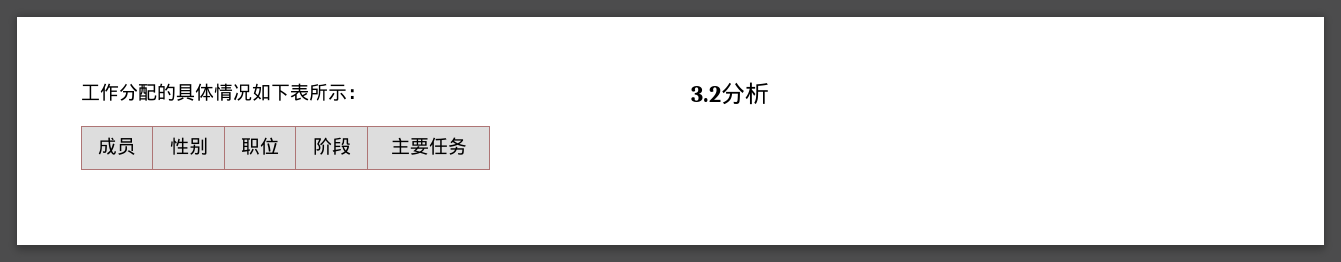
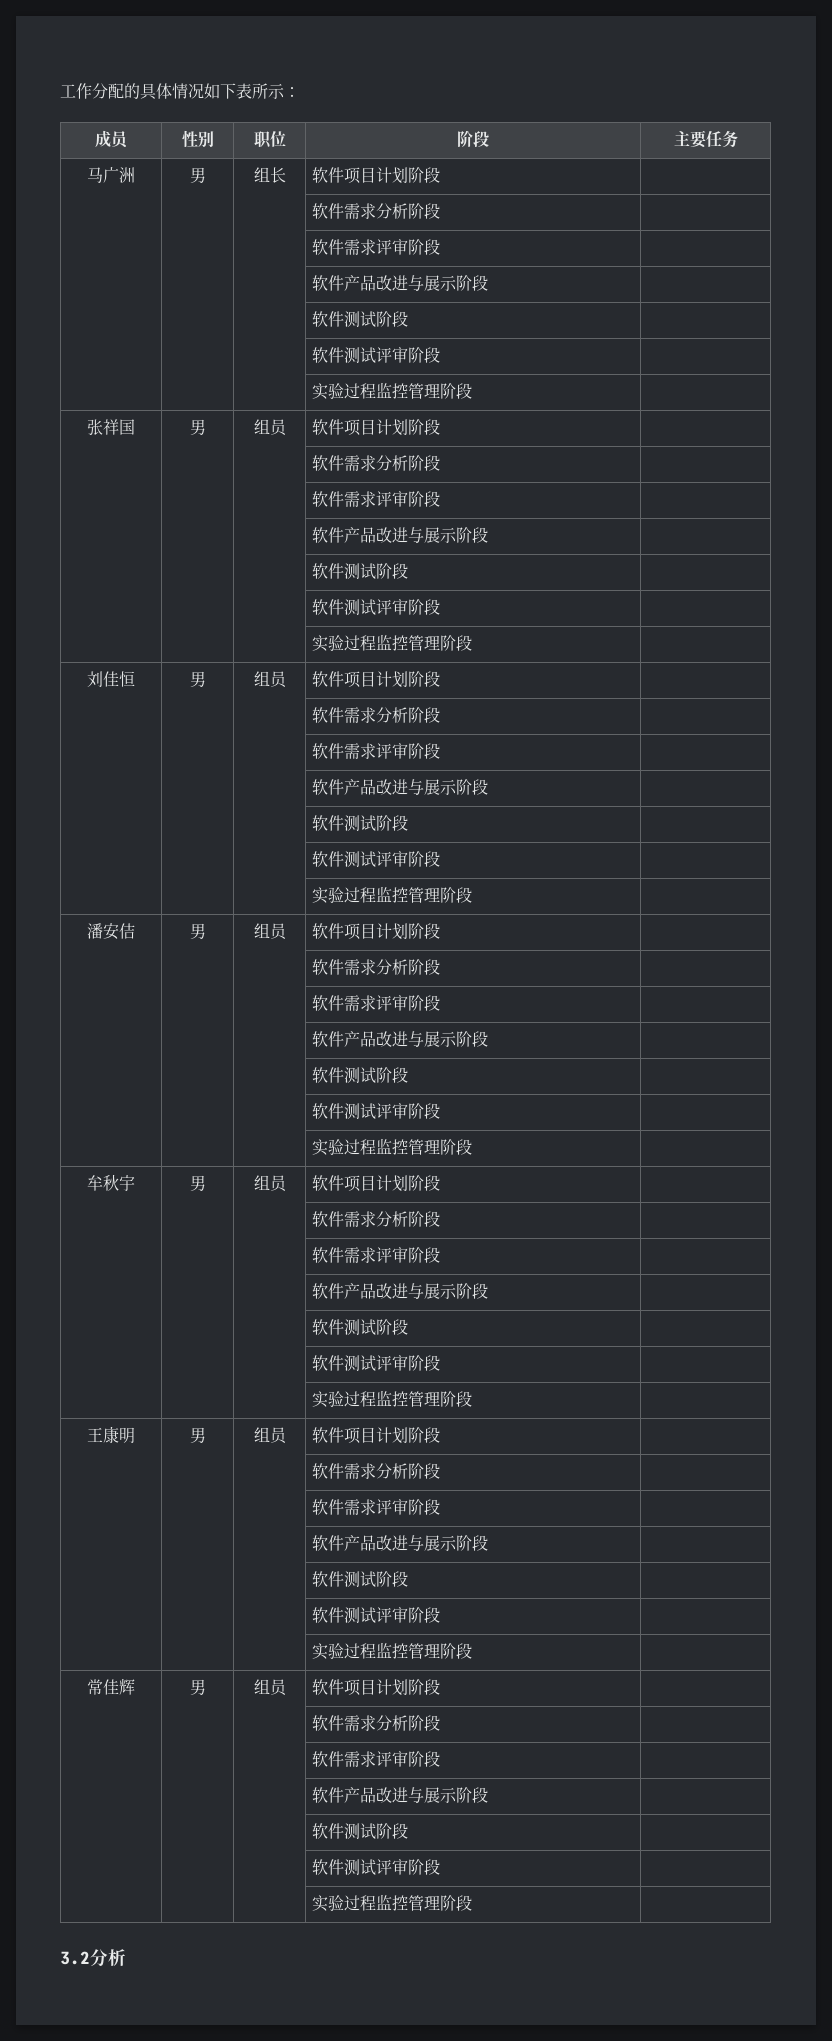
(467, 146) none -> [87,167,135,183] [189,167,206,183] [253,167,286,183] [312,167,441,184] [312,203,441,219] [312,238,441,255] [312,275,489,291] [312,311,409,327] [312,346,441,363] [312,382,473,400] [87,419,135,435] [189,419,206,435] [253,419,287,436] [312,419,441,436] [312,455,441,471] [312,490,441,507] [312,527,489,543] [312,563,409,579] [312,598,441,615] [312,634,473,652] [87,671,135,688] [189,671,206,687] [253,671,287,688] [312,671,441,688] [312,707,441,723] [312,742,441,759] [312,779,489,795] [312,815,409,831] [312,850,441,867] [312,886,473,904] [87,923,135,940] [189,923,206,939] [253,923,287,940] [312,923,441,940] [312,959,441,975] [312,994,441,1011] [312,1031,489,1047] [312,1067,409,1083] [312,1102,441,1119] [312,1138,473,1156] [87,1174,135,1191] [189,1175,206,1191] [253,1175,287,1192] [312,1175,441,1192] [312,1211,441,1227] [312,1246,441,1263] [312,1283,489,1299] [312,1319,409,1335] [312,1354,441,1371] [312,1390,473,1408] [87,1426,135,1444] [189,1427,206,1443] [253,1427,287,1444] [312,1427,441,1444] [312,1463,441,1479] [312,1498,441,1515] [312,1535,489,1551] [312,1571,409,1587] [312,1606,441,1623] [312,1642,473,1660] [87,1678,135,1695] [189,1679,206,1695] [253,1679,287,1696] [312,1679,441,1696] [312,1715,441,1731] [312,1750,441,1767] [312,1787,489,1803] [312,1823,409,1839] [312,1858,441,1875] [312,1894,473,1912] // 马广洲 | 男 | 组长 | 软件项目计划阶段 | // | | | 软件需求分析阶段 | // | | | 软件需求评审阶段 | // | | | 软件产品改进与展示阶段 | // | | | 软件测试阶段 | // | | | 软件测试评审阶段 | // | | | 实验过程监控管理阶段 | // 张祥国 | 男 | 组员 | 软件项目计划阶段 | // | | | 软件需求分析阶段 | // | | | 软件需求评审阶段 | // | | | 软件产品改进与展示阶段 | // | | | 软件测试阶段 | // | | | 软件测试评审阶段 | // | | | 实验过程监控管理阶段 | // 刘佳恒 | 男 | 组员 | 软件项目计划阶段 | // | | | 软件需求分析阶段 | // | | | 软件需求评审阶段 | // | | | 软件产品改进与展示阶段 | // | | | 软件测试阶段 | // | | | 软件测试评审阶段 | // | | | 实验过程监控管理阶段 | // 潘安佶 | 男 | 组员 | 软件项目计划阶段 | // | | | 软件需求分析阶段 | // | | | 软件需求评审阶段 | // | | | 软件产品改进与展示阶段 | // | | | 软件测试阶段 | // | | | 软件测试评审阶段 | // | | | 实验过程监控管理阶段 | // 牟秋宇 | 男 | 组员 | 软件项目计划阶段 | // | | | 软件需求分析阶段 | // | | | 软件需求评审阶段 | // | | | 软件产品改进与展示阶段 | // | | | 软件测试阶段 | // | | | 软件测试评审阶段 | // | | | 实验过程监控管理阶段 | // 王康明 | 男 | 组员 | 软件项目计划阶段 | // | | | 软件需求分析阶段 | // | | | 软件需求评审阶段 | // | | | 软件产品改进与展示阶段 | // | | | 软件测试阶段 | // | | | 软件测试评审阶段 | // | | | 实验过程监控管理阶段 | // 常佳辉 | 男 | 组员 | 软件项目计划阶段 | // | | | 软件需求分析阶段 | // | | | 软件需求评审阶段 | // | | | 软件产品改进与展示阶段 | // | | | 软件测试阶段 | // | | | 软件测试评审阶段 | // | | | 实验过程监控管理阶段 |

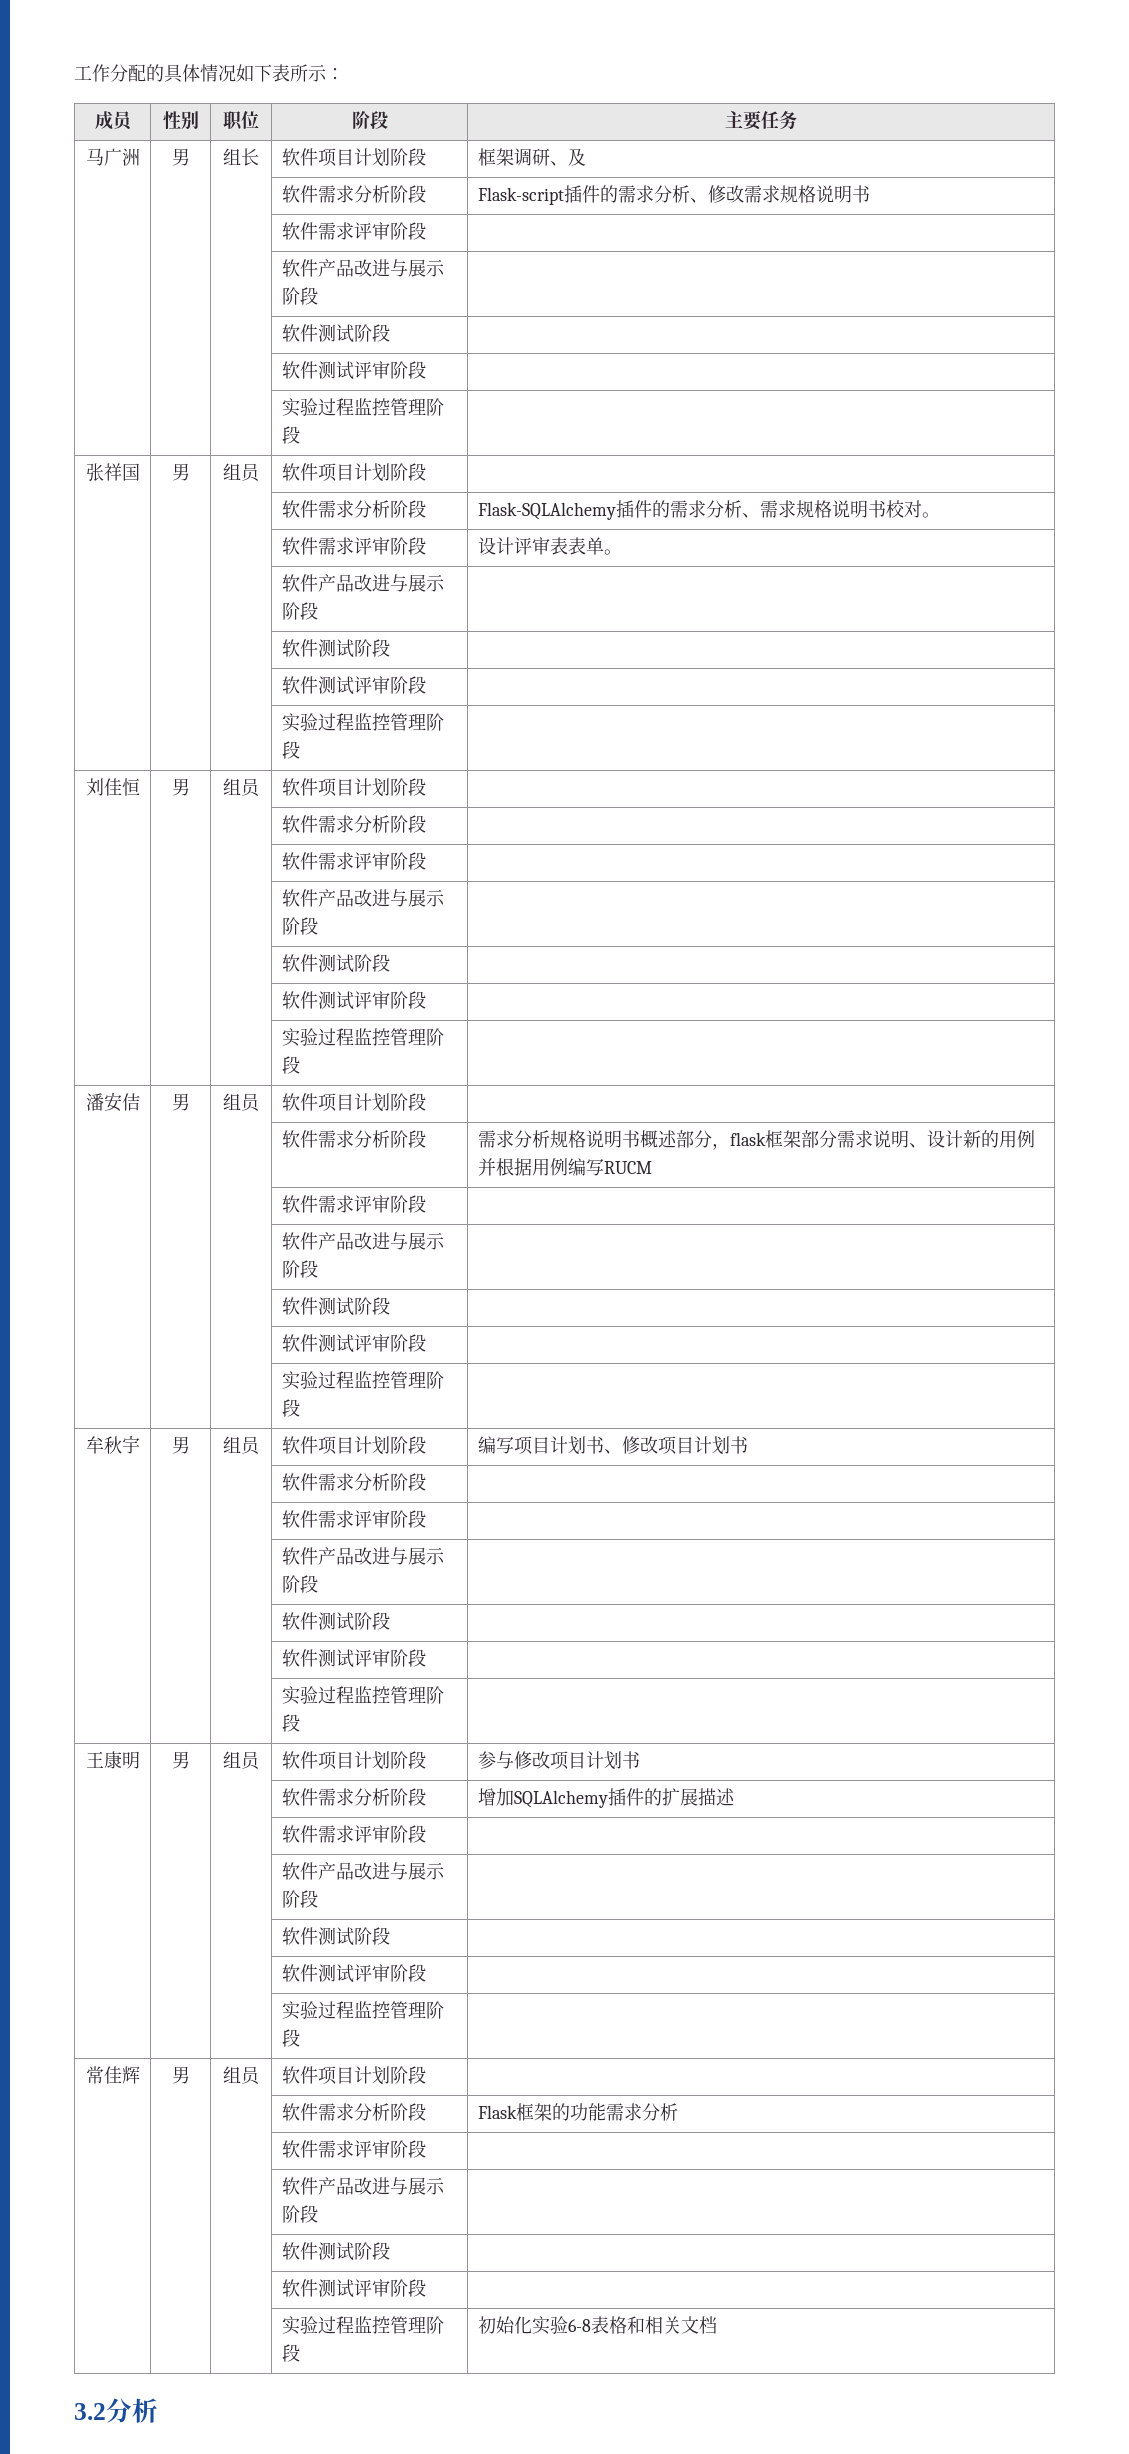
[312,203,441,219] // | | | 软件需求分析阶段 | -> [477,148,586,166] [281,185,426,203] [477,185,870,205] 框架调研、及 // | | | 软件需求分析阶段 | Flask-script插件的需求分析、修改需求规格说明书
[312,490,441,507] // | | | 软件需求评审阶段 | -> [477,500,940,520] [281,537,426,555] [477,537,622,555] Flask-SQLAlchemy插件的需求分析、需求规格说明书校对。 // | | | 软件需求评审阶段 | 设计评审表表单。
(441, 967) none -> [477,1130,1035,1150] [477,1158,652,1176] 需求分析规格说明书概述部分，flask框架部分需求说明、设计新的用例并根据用例编写RUCM
(441, 1183) none -> [477,1436,748,1455] 编写项目计划书、修改项目计划书
[312,1463,441,1479] // | | | 软件需求分析阶段 | -> [477,1751,640,1770] [281,1788,426,1806] [477,1788,735,1808] 参与修改项目计划书 // | | | 软件需求分析阶段 | 增加SQLAlchemy插件的扩展描述
(441, 1723) none -> [477,2103,678,2121] Flask框架的功能需求分析
(473, 1903) none -> [477,2316,717,2335] 初始化实验6-8表格和相关文档

